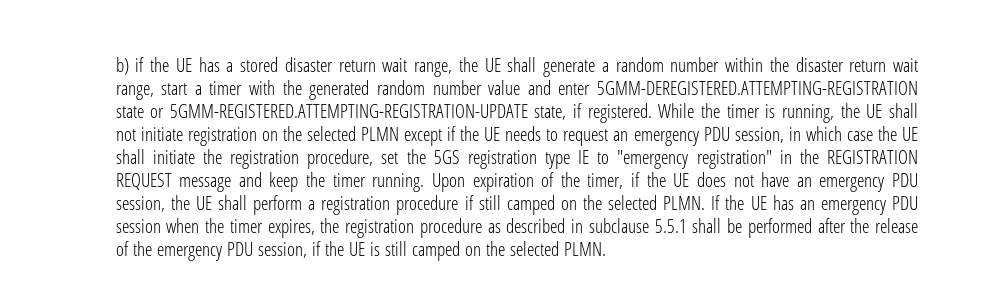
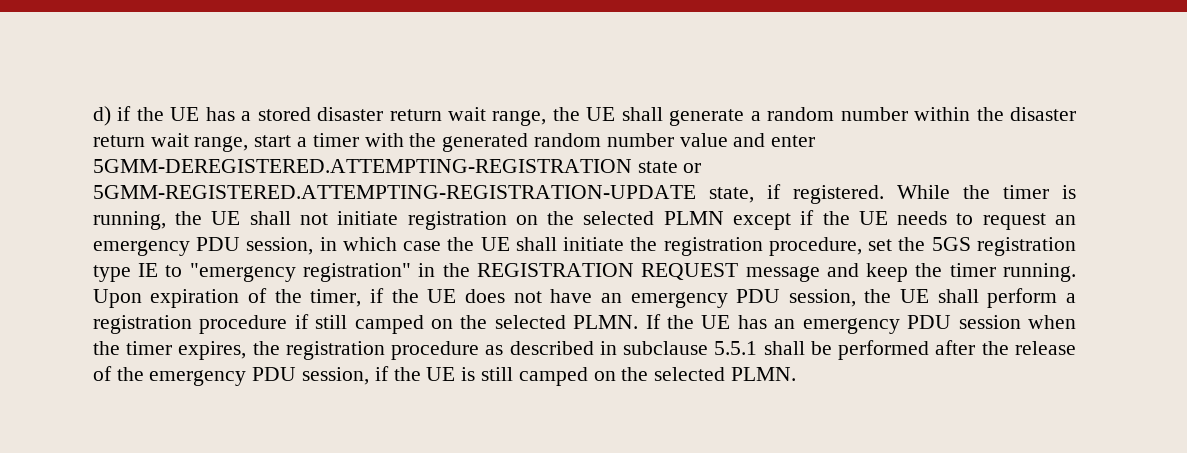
[115,57,129,75] b) -> [92,106,111,126] d)

